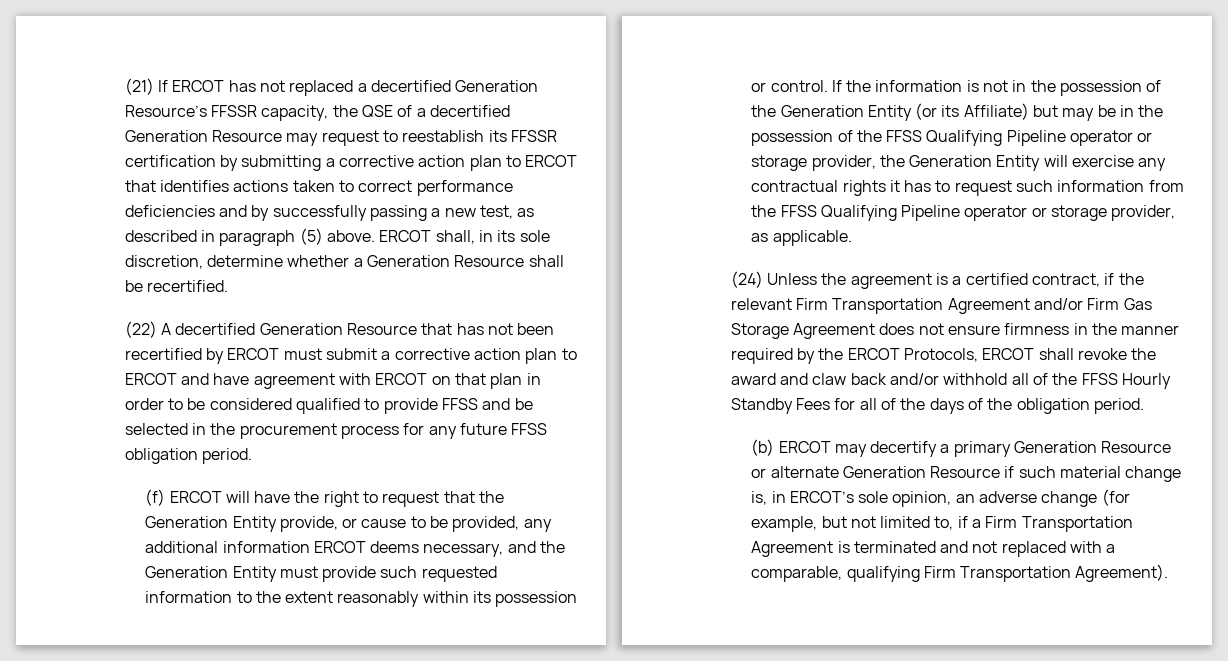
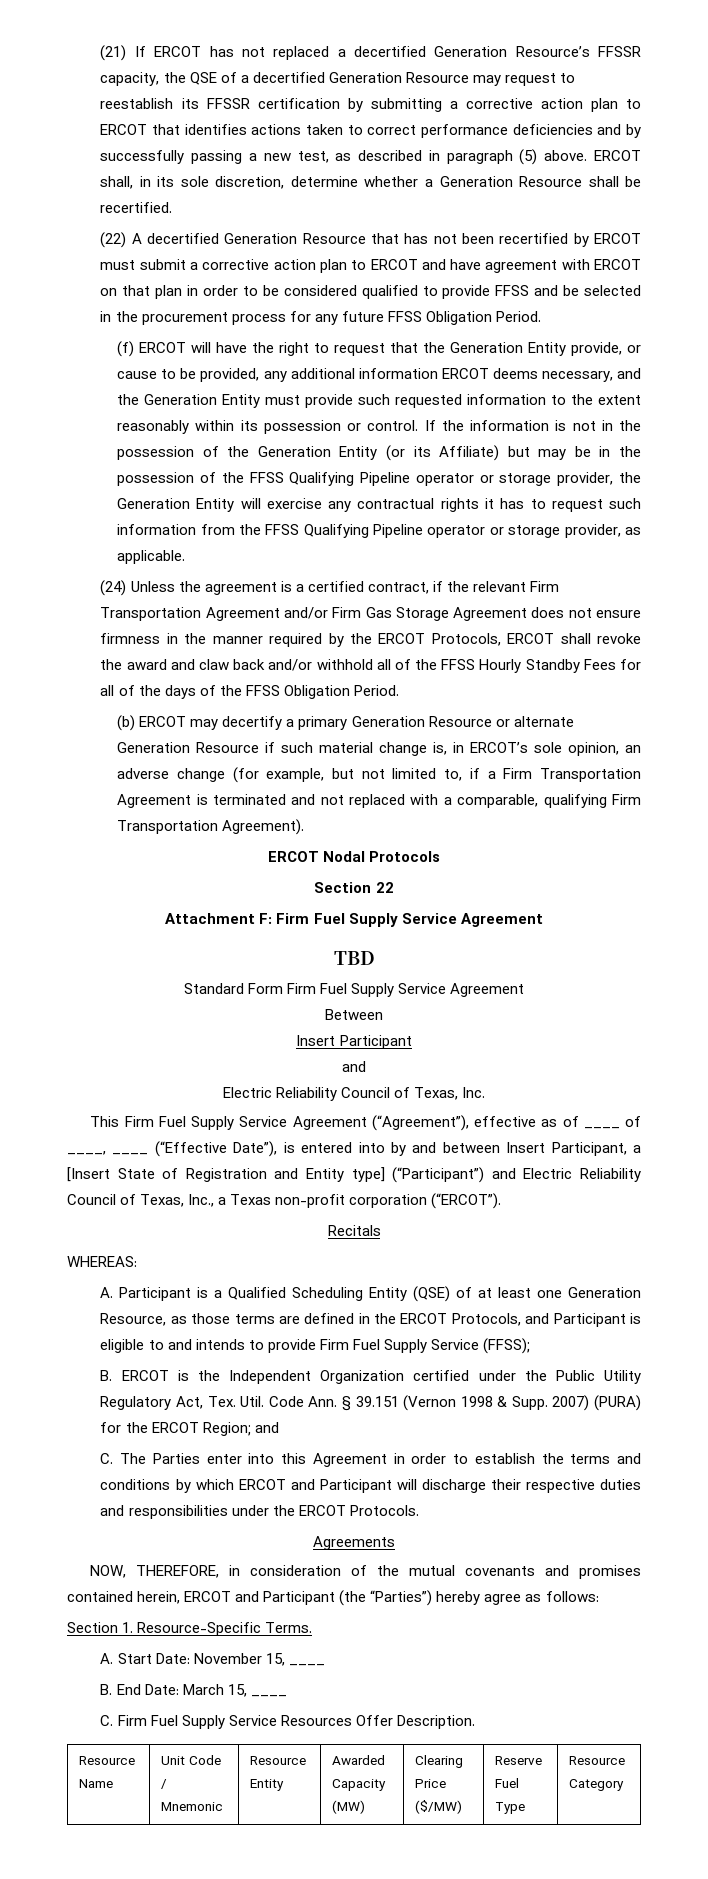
[124,448,253,464] obligation period. -> [425,311,541,325] Obligation Period.
[1016,398,1144,414] obligation period. -> [245,685,399,699] FFSS Obligation Period.
(1169, 573) none -> [267,851,441,862] [314,882,394,893] [165,913,543,927] [333,951,375,965] [183,983,525,997] [325,1009,383,1020] [296,1035,412,1049] [342,1061,366,1072] [222,1087,486,1101] [90,1115,579,1131] [583,1127,620,1129] [625,1116,642,1127] [67,1141,641,1157] [67,1167,642,1183] [67,1193,502,1209] [327,1225,381,1236] [67,1256,137,1267] [100,1286,641,1302] [100,1313,642,1327] [100,1338,530,1354] [100,1370,641,1384] [100,1395,642,1411] [100,1422,279,1436] [100,1453,641,1467] [100,1479,641,1493] [100,1505,419,1519] [313,1536,395,1550] [90,1565,641,1579] [67,1590,599,1606] [67,1622,313,1636] [100,1653,325,1666] [100,1684,287,1697] [100,1715,475,1729] [78,1756,135,1765] [78,1779,113,1788] [160,1755,221,1765] [160,1779,167,1789] [160,1802,223,1811] [249,1756,306,1765] [249,1779,284,1791] [331,1755,385,1765] [331,1779,386,1791] [331,1800,365,1814] [414,1755,463,1768] [414,1779,446,1788] [414,1800,462,1814] [494,1756,542,1765] [494,1778,519,1788] [494,1802,525,1814] [568,1756,625,1765] [568,1779,624,1791] // ERCOT Nodal Protocols // Section 22 // Attachment F: Firm Fuel Supply Service Agreement // TBD // Standard Form Firm Fuel Supply Service Agreement // Between // Insert Participant // and // Electric Reliability Council of Texas, Inc. // This Firm Fuel Supply Service Agreement (“Agreement”), effective as of ____ of ____, ____ (“Effective Date”), is entered into by and between Insert Participant, a [Insert State of Registration and Entity type] (“Participant”) and Electric Reliability Council of Texas, Inc., a Texas non-profit corporation (“ERCOT”). // Recitals // WHEREAS: // A. Participant is a Qualified Scheduling Entity (QSE) of at least one Generation Resource, as those terms are defined in the ERCOT Protocols, and Participant is eligible to and intends to provide Firm Fuel Supply Service (FFSS); // B. ERCOT is the Independent Organization certified under the Public Utility Regulatory Act, Tex. Util. Code Ann. § 39.151 (Vernon 1998 & Supp. 2007) (PURA) for the ERCOT Region; and // C. The Parties enter into this Agreement in order to establish the terms and conditions by which ERCOT and Participant will discharge their respective duties and responsibilities under the ERCOT Protocols. // Agreements // NOW, THEREFORE, in consideration of the mutual covenants and promises contained herein, ERCOT and Participant (the “Parties”) hereby agree as follows: // Section 1. Resource-Specific Terms. // A. Start Date: November 15, ____ // B. End Date: March 15, ____ // C. Firm Fuel Supply Service Resources Offer Description. // Resource Name | Unit Code / Mnemonic | Resource Entity | Awarded Capacity (MW) | Clearing Price ($/MW) | Reserve Fuel Type | Resource Category

